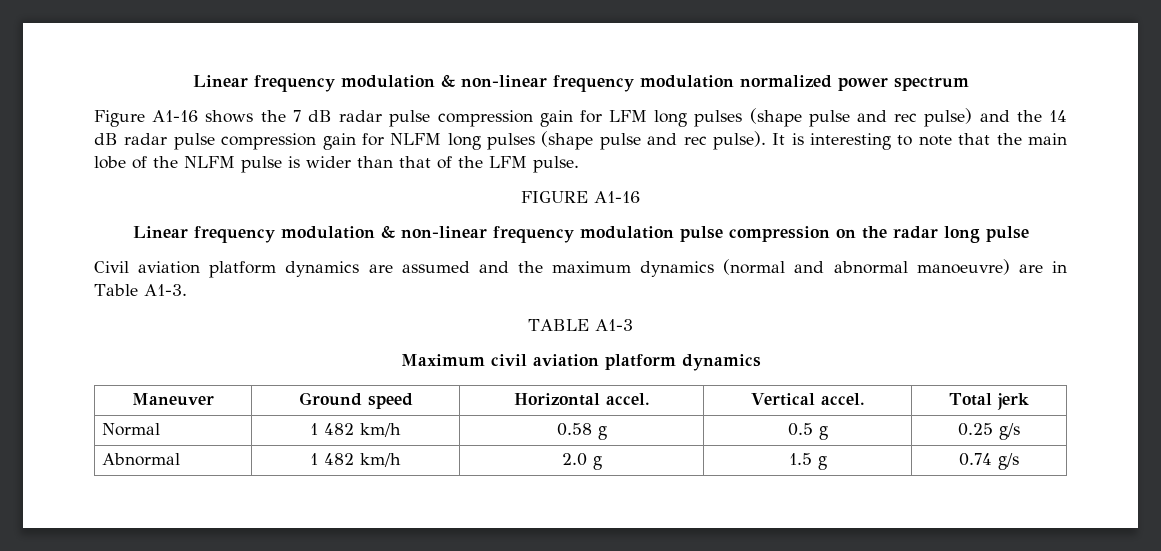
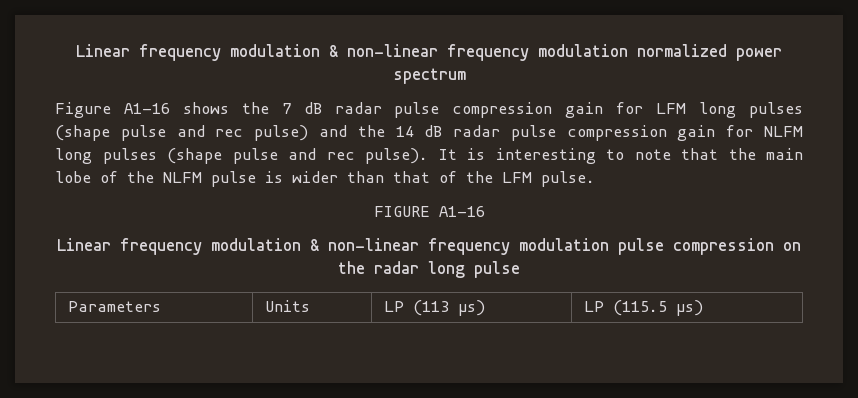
[94,259,1067,278] [94,284,187,296] [528,319,633,331] [400,354,761,371] [132,393,214,406] [298,392,413,409] [513,393,650,406] [750,393,865,406] [949,393,1029,410] [101,423,160,436] [310,423,401,437] [556,423,607,440] [787,423,828,440] [958,423,1021,440] [101,453,180,466] [310,453,401,467] [561,453,602,470] [788,453,827,470] [959,453,1020,470] // Civil aviation platform dynamics are assumed and the maximum dynamics (normal and abnormal manoeuvre) are in Table A1-3. // TABLE A1-3 // Maximum civil aviation platform dynamics // Maneuver | Ground speed | Horizontal accel. | Vertical accel. | Total jerk // Normal | 1 482 km/h | 0.58 g | 0.5 g | 0.25 g/s // Abnormal | 1 482 km/h | 2.0 g | 1.5 g | 0.74 g/s -> [67,301,161,312] [264,300,310,312] [383,300,485,316] [583,300,703,316] // Parameters | Units | LP (113 µs) | LP (115.5 µs)

